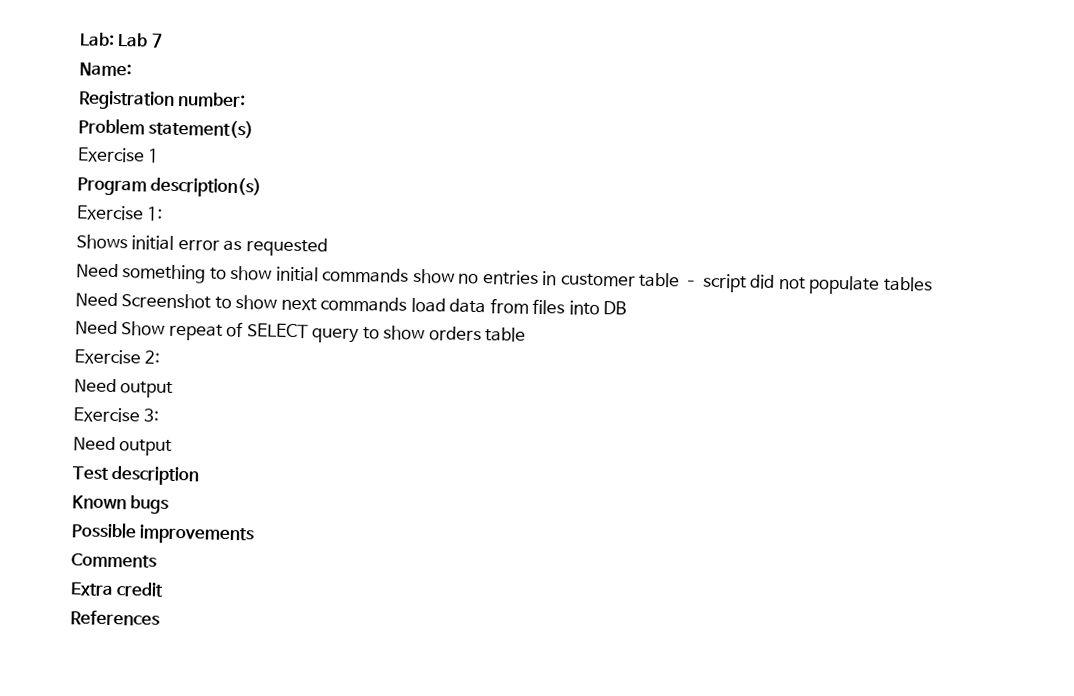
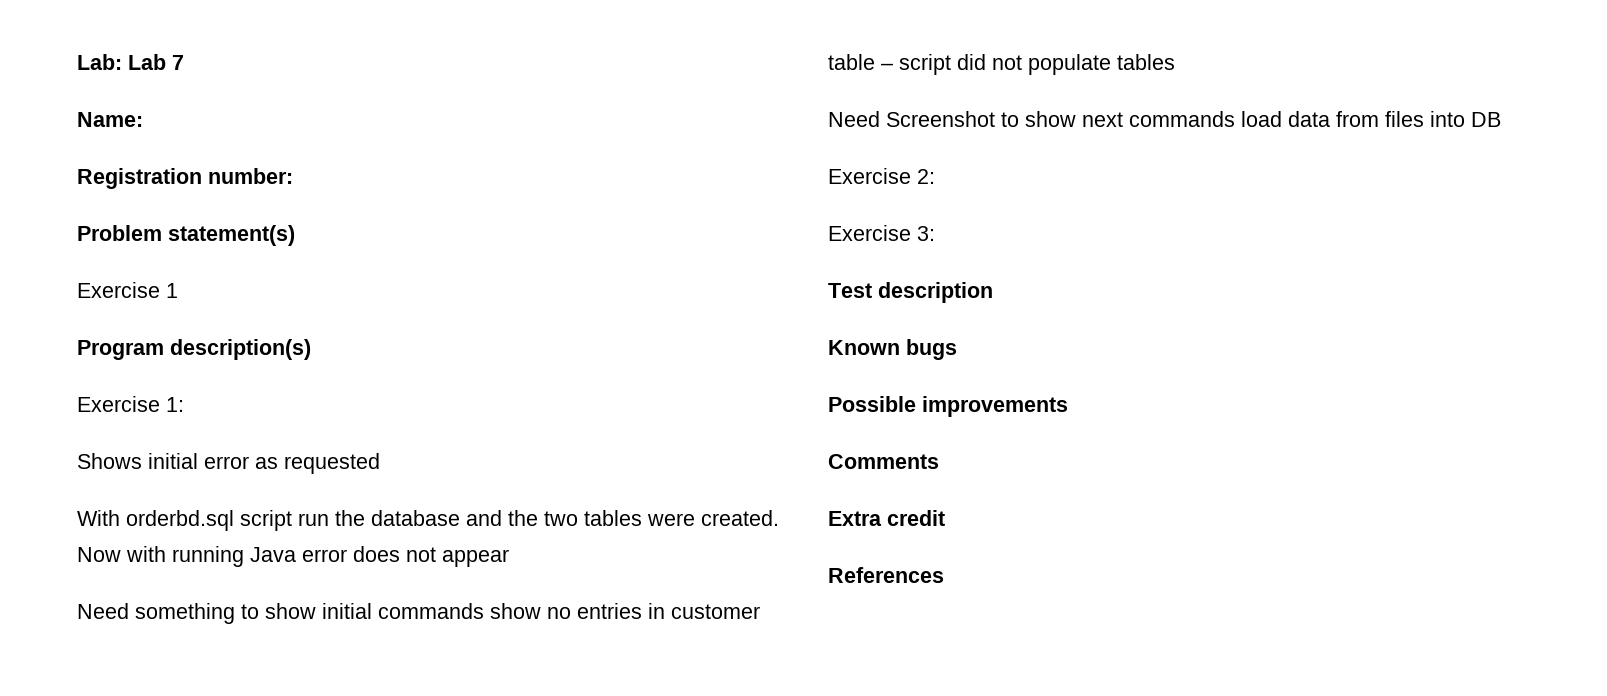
(328, 247) none -> [77,510,779,531] [77,546,509,567] // With orderbd.sql script run the database and the two tables were created. Now with running Java error does not appear
[75,320,527,344] // Need Show repeat of SELECT query to show orders table -> (1501, 119) none
[74,378,174,398] // Need output -> (935, 176) none
[73,436,173,456] // Need output -> (935, 233) none

